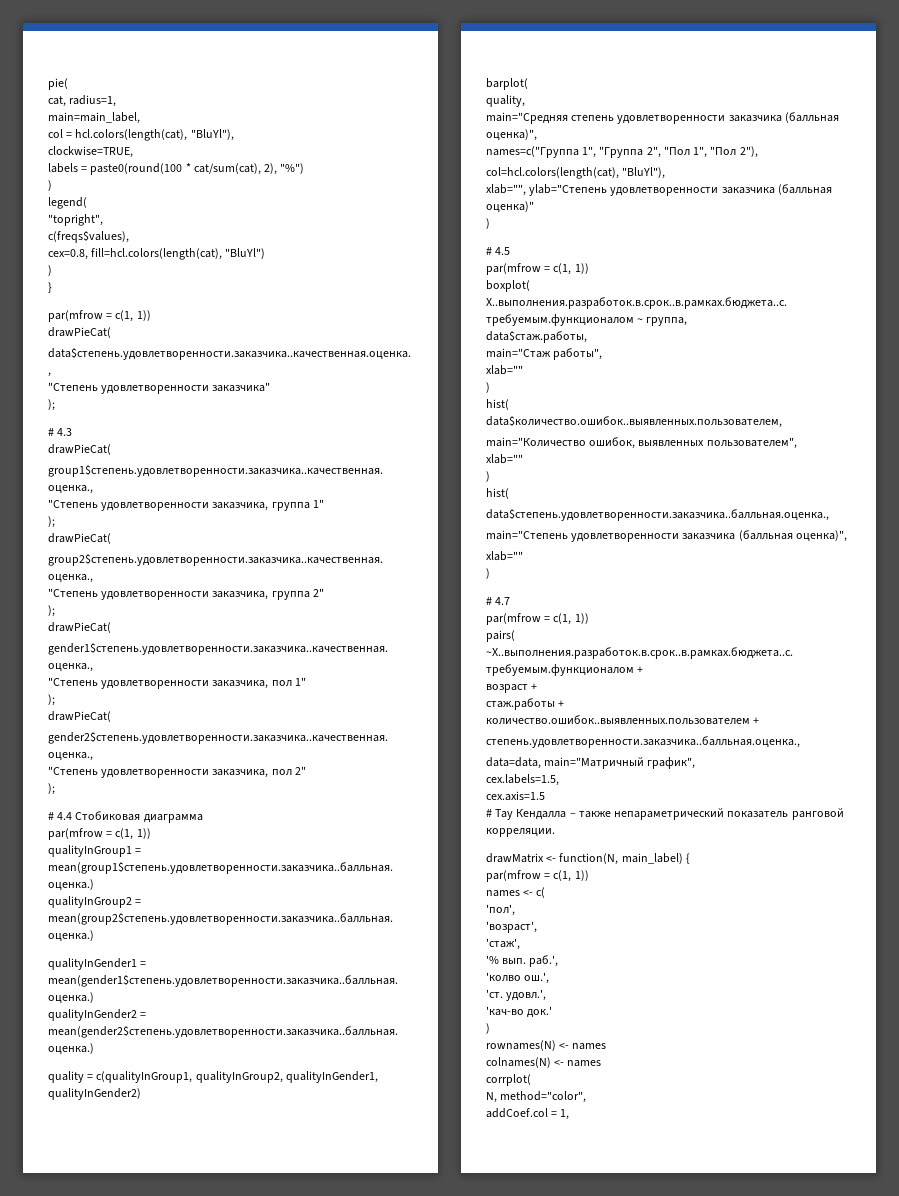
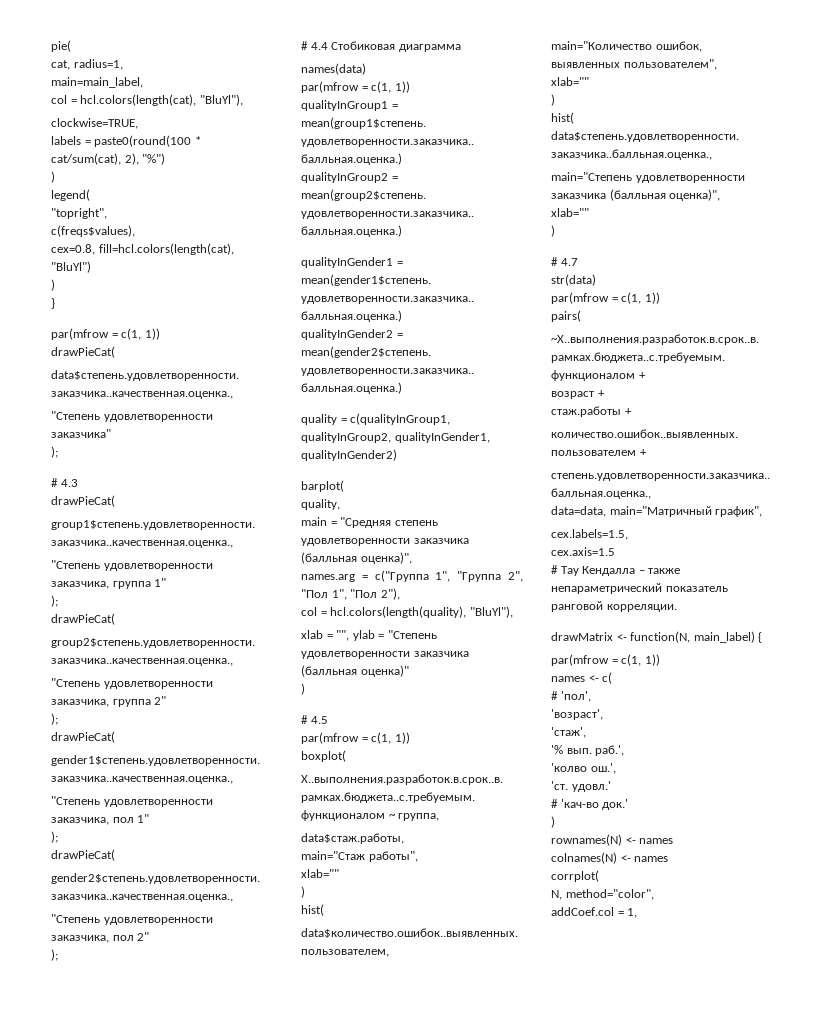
(203, 818) none -> [301,63,366,75] // names(data)
[486,112,568,124] main="Средняя -> [301,517,392,528] main = "Средняя
[486,146,579,158] names=c("Группа -> [301,570,429,582] names.arg = c("Группа
[486,167,666,179] [486,184,608,196] col=hcl.colors(length(cat), "BluYl"), // xlab="", ylab="Cтепень -> [301,606,513,618] [301,630,437,641] col = hcl.colors(length(quality), "BluYl"), // xlab = "", ylab = "Степень
(511, 601) none -> [551,274,596,286] // str(data)
(546, 892) none -> [551,691,558,700] #
[506,989,547,1001] удовл.', // -> [571,781,611,792] [551,799,558,808] удовл.' // #

